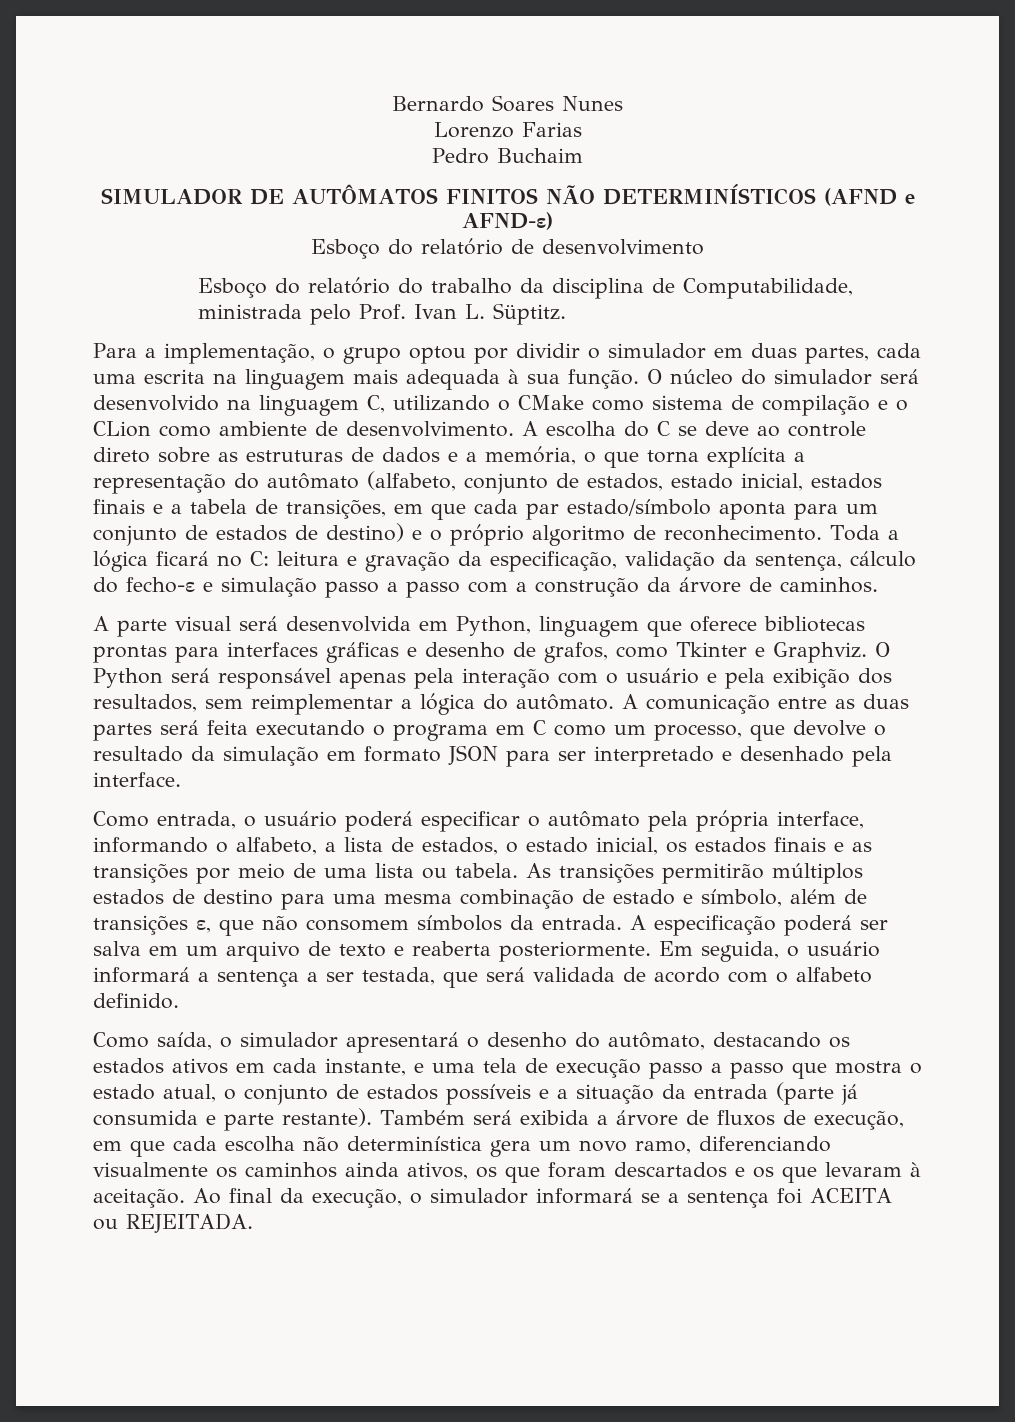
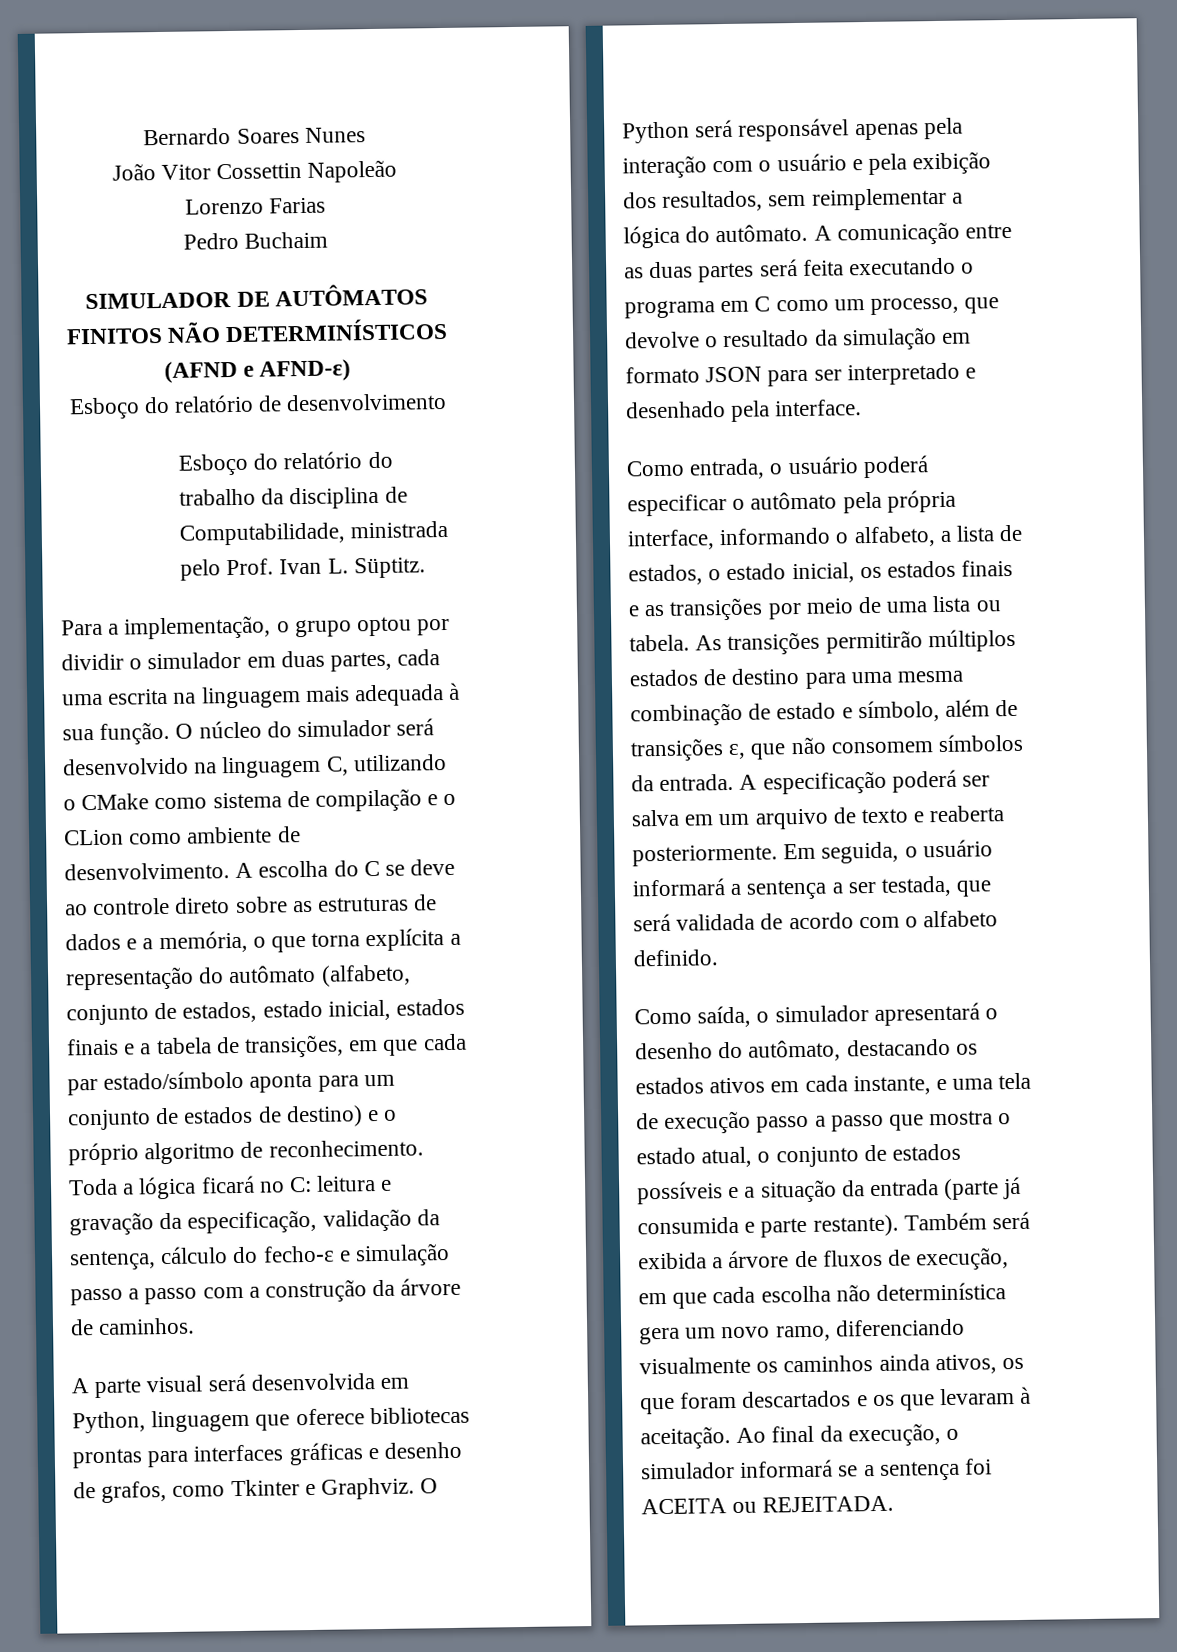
(623, 103) none -> [111,159,398,183] // João Vitor Cossettin Napoleão

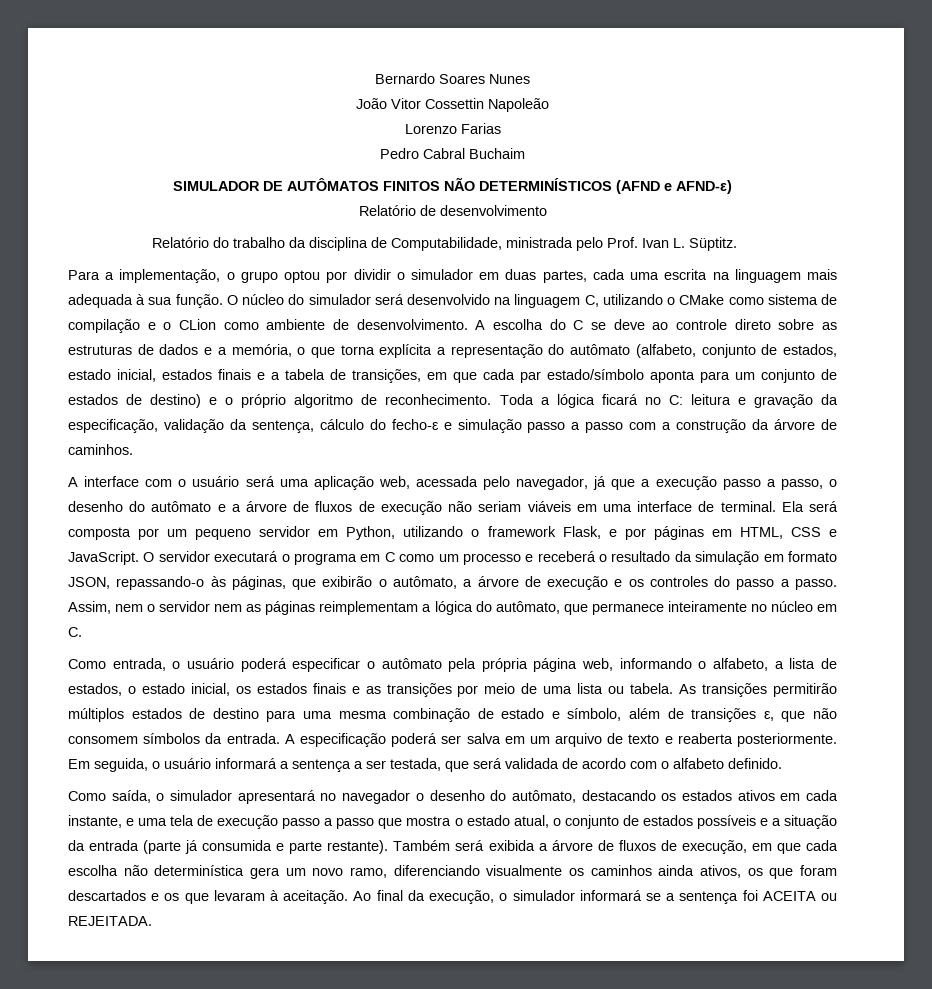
(239, 241) none -> [423,148,465,159] Cabral
[68,394,254,420] Esboço do relatório -> [358,205,416,216] Relatório
[178,451,363,476] Esboço do relatório -> [151,237,209,248] Relatório
[94,1373,410,1399] [72,1406,470,1434] [72,1441,463,1469] [73,1477,439,1503] [622,117,963,144] [622,151,992,179] [623,187,963,212] [623,221,1013,249] [624,257,957,283] parte visual será desenvolvida em Python, linguagem que oferece bibliotecas prontas para interfaces gráficas e desenho de grafos, como Tkinter e Graphviz. O Python será responsável apenas pela interação com o usuário e pela exibição dos resultados, sem reimplementar a lógica do autômato. A comunicação entre as duas partes será feita executando -> [84,476,837,490] [68,501,839,515] [68,526,837,540] [68,551,279,565] interface com o usuário será uma aplicação web, acessada pelo navegador, já que a execução passo a passo, o desenho do autômato e a árvore de fluxos de execução não seriam viáveis em uma interface de terminal. Ela será composta por um pequeno servidor em Python, utilizando o framework Flask, e por páginas em HTML, CSS e JavaScript. O servidor executará
[870,297,1000,315] [625,331,700,349] processo, que devolve -> [462,551,596,565] processo e receberá
[705,362,977,387] [626,399,863,422] JSON para ser interpretado e desenhado pela interface. -> [68,576,838,590] [68,601,837,615] [68,627,82,637] JSON, repassando-o às páginas, que exibirão o autômato, a árvore de execução e os controles do passo a passo. Assim, nem o servidor nem as páginas reimplementam a lógica do autômato, que permanece inteiramente no núcleo em C.
[627,529,715,551] interface, -> [533,658,614,672] página web,
(980, 1014) none -> [320,790,411,804] no navegador

